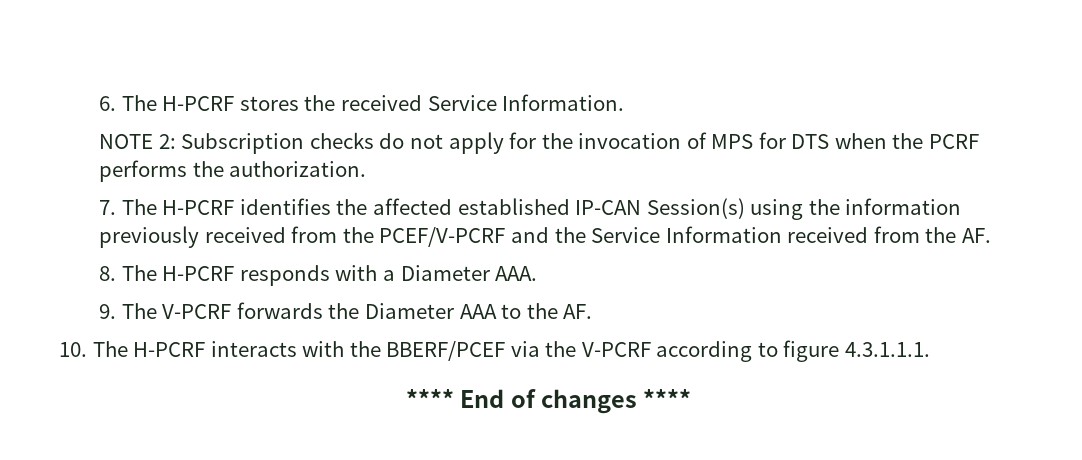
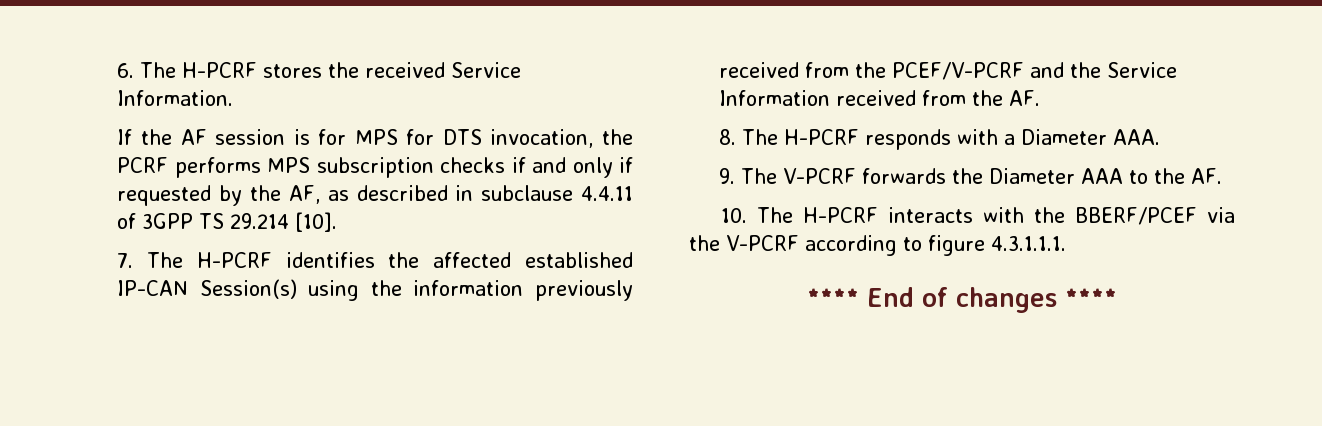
[99,132,707,154] NOTE 2: Subscription checks do not apply for the invocation of -> [117,129,347,145] If the AF session is for
[834,133,887,149] when -> [490,129,594,148] invocation,
[192,161,367,177] the authorization. -> [267,157,633,178] [117,185,633,206] [117,212,338,232] MPS subscription checks if and only if requested by the AF, as described in subclause 4.4.11 of 3GPP TS 29.214 [10].

